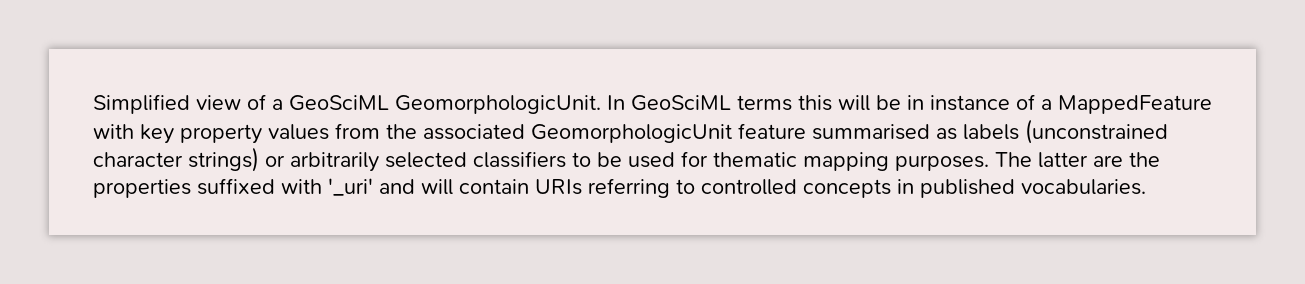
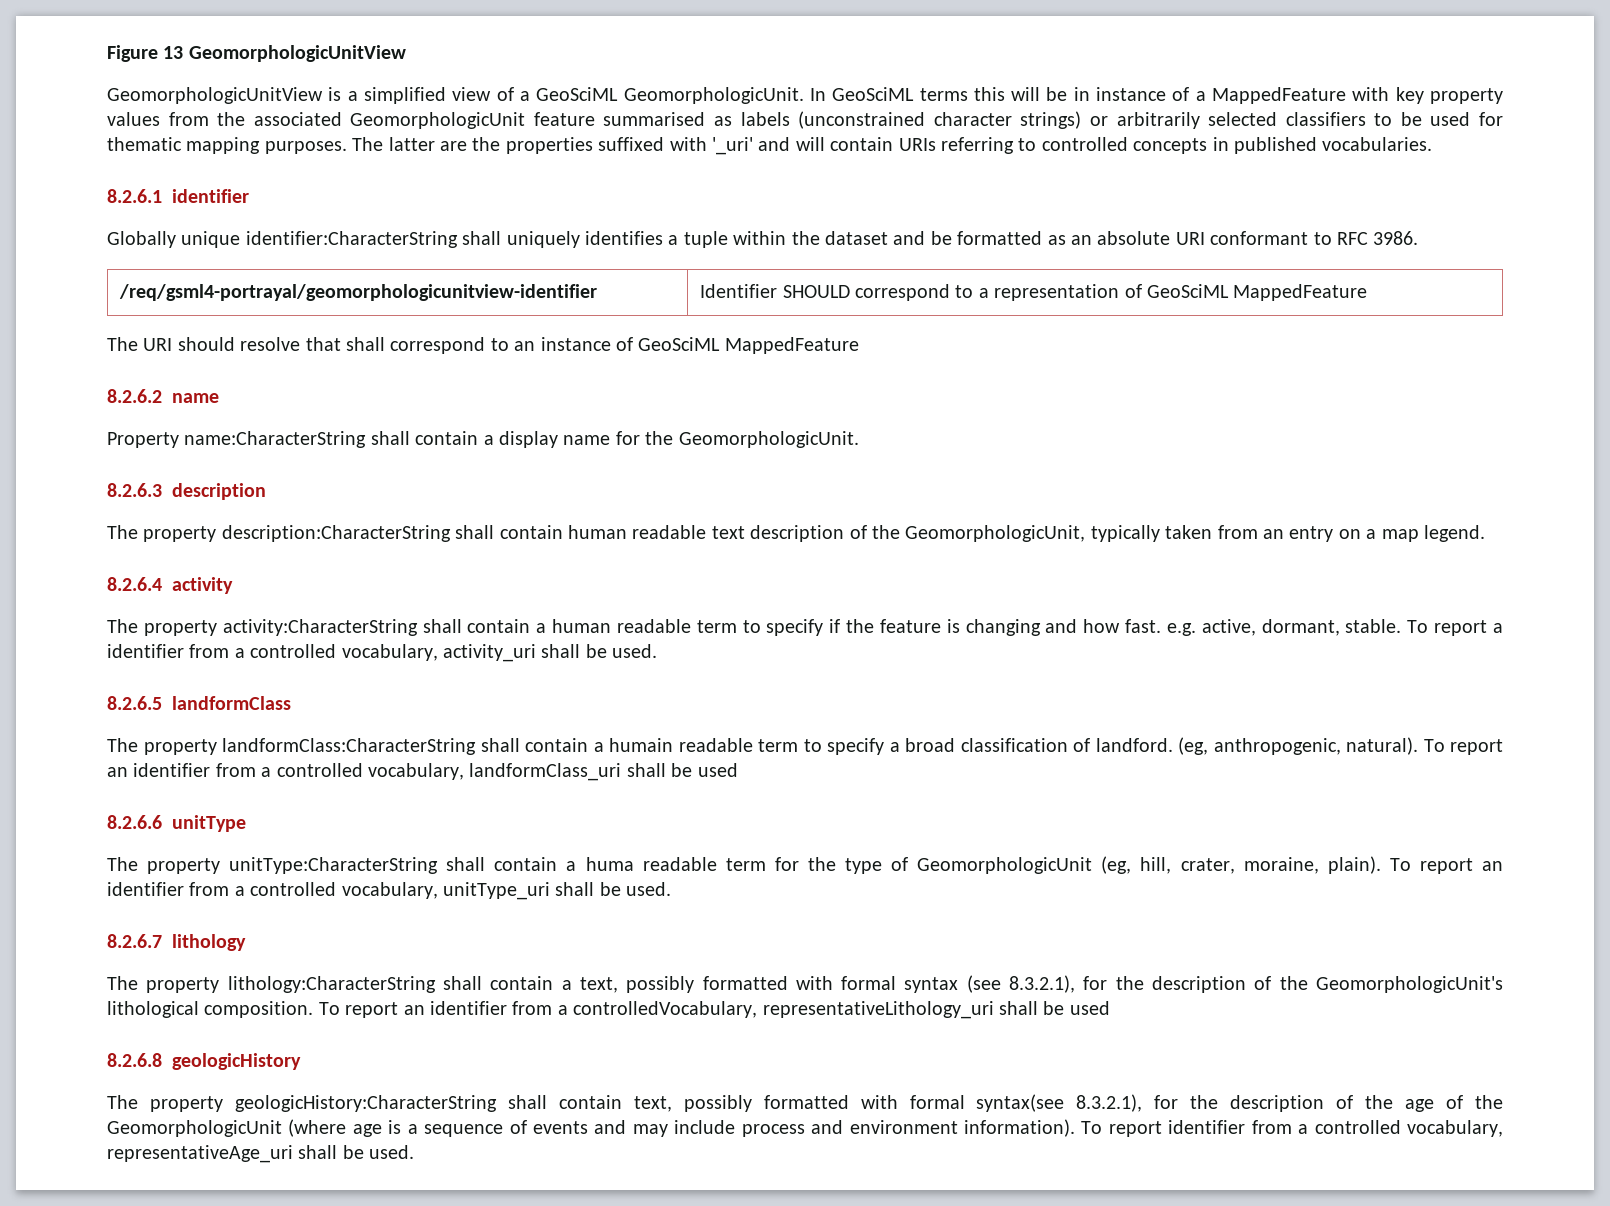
[93,94,190,114] Simplified -> [107,45,406,62] [107,87,446,104] Figure 13 GeomorphologicUnitView // GeomorphologicUnitView is a simplified
(1146, 187) none -> [107,189,249,203] [107,231,1419,248] [119,284,598,301] [700,284,1368,301] [107,337,859,354] [107,389,219,403] [107,431,859,448] [107,483,266,500] [107,525,1486,542] [107,577,233,594] [107,619,1503,636] [107,644,658,662] [107,696,291,710] [107,737,1503,755] [107,763,738,781] [107,815,246,832] [107,856,1503,874] [107,882,672,900] [107,934,246,951] [107,975,1503,993] [107,1001,1110,1019] [107,1053,301,1070] [107,1094,1504,1112] [107,1119,1503,1137] [107,1145,415,1163] // 8.2.6.1 identifier // Globally unique identifier:CharacterString shall uniquely identifies a tuple within the dataset and be formatted as an absolute URI conformant to RFC 3986. // /req/gsml4-portrayal/geomorphologicunitview-identifier | Identifier SHOULD correspond to a representation of GeoSciML MappedFeature // The URI should resolve that shall correspond to an instance of GeoSciML MappedFeature // 8.2.6.2 name // Property name:CharacterString shall contain a display name for the GeomorphologicUnit. // 8.2.6.3 description // The property description:CharacterString shall contain human readable text description of the GeomorphologicUnit, typically taken from an entry on a map legend. // 8.2.6.4 activity // The property activity:CharacterString shall contain a human readable term to specify if the feature is changing and how fast. e.g. active, dormant, stable. To report a identifier from a controlled vocabulary, activity_uri shall be used. // 8.2.6.5 landformClass // The property landformClass:CharacterString shall contain a humain readable term to specify a broad classification of landford. (eg, anthropogenic, natural). To report an identifier from a controlled vocabulary, landformClass_uri shall be used // 8.2.6.6 unitType // The property unitType:CharacterString shall contain a huma readable term for the type of GeomorphologicUnit (eg, hill, crater, moraine, plain). To report an identifier from a controlled vocabulary, unitType_uri shall be used. // 8.2.6.7 lithology // The property lithology:CharacterString shall contain a text, possibly formatted with formal syntax (see 8.3.2.1), for the description of the GeomorphologicUnit's lithological composition. To report an identifier from a controlledVocabulary, representativeLithology_uri shall be used // 8.2.6.8 geologicHistory // The property geologicHistory:CharacterString shall contain text, possibly formatted with formal syntax(see 8.3.2.1), for the description of the age of the GeomorphologicUnit (where age is a sequence of events and may include process and environment information). To report identifier from a controlled vocabulary, representativeAge_uri shall be used.

